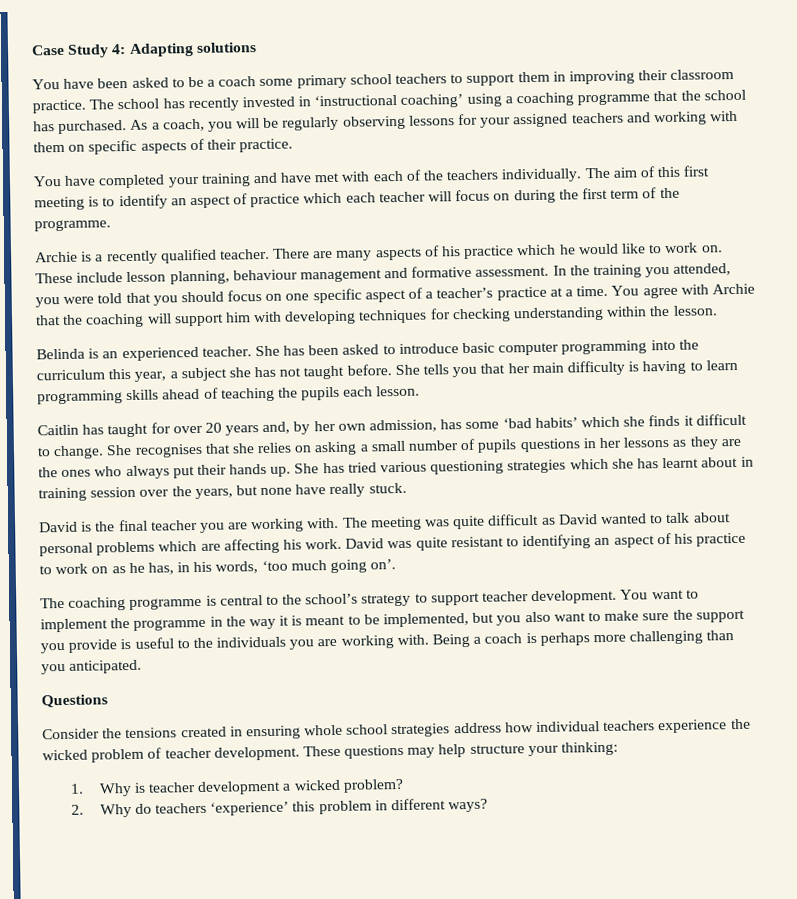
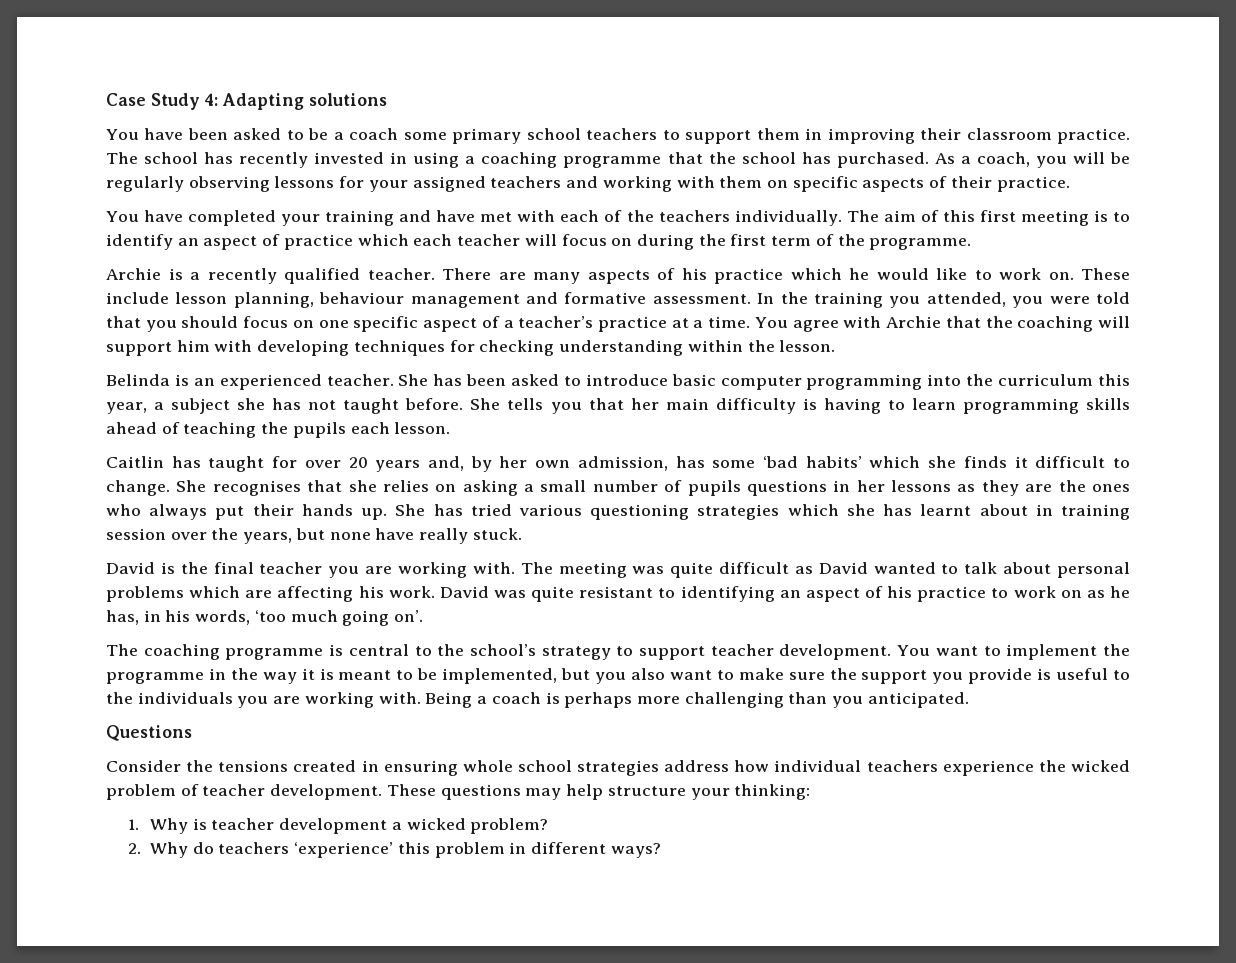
[314,93,464,108] ‘instructional coaching’ -> (408, 158) none

